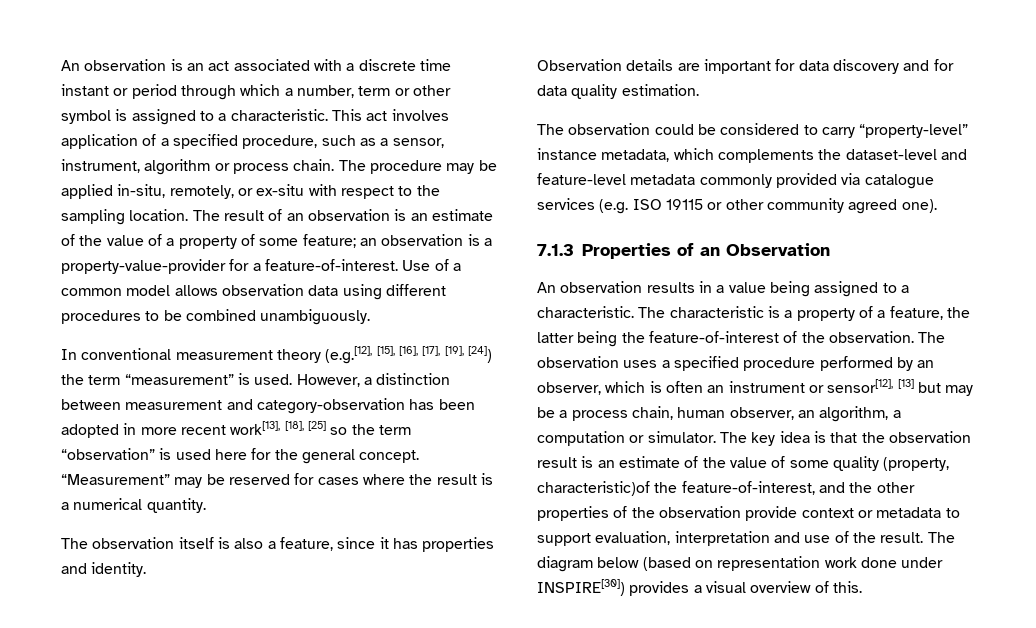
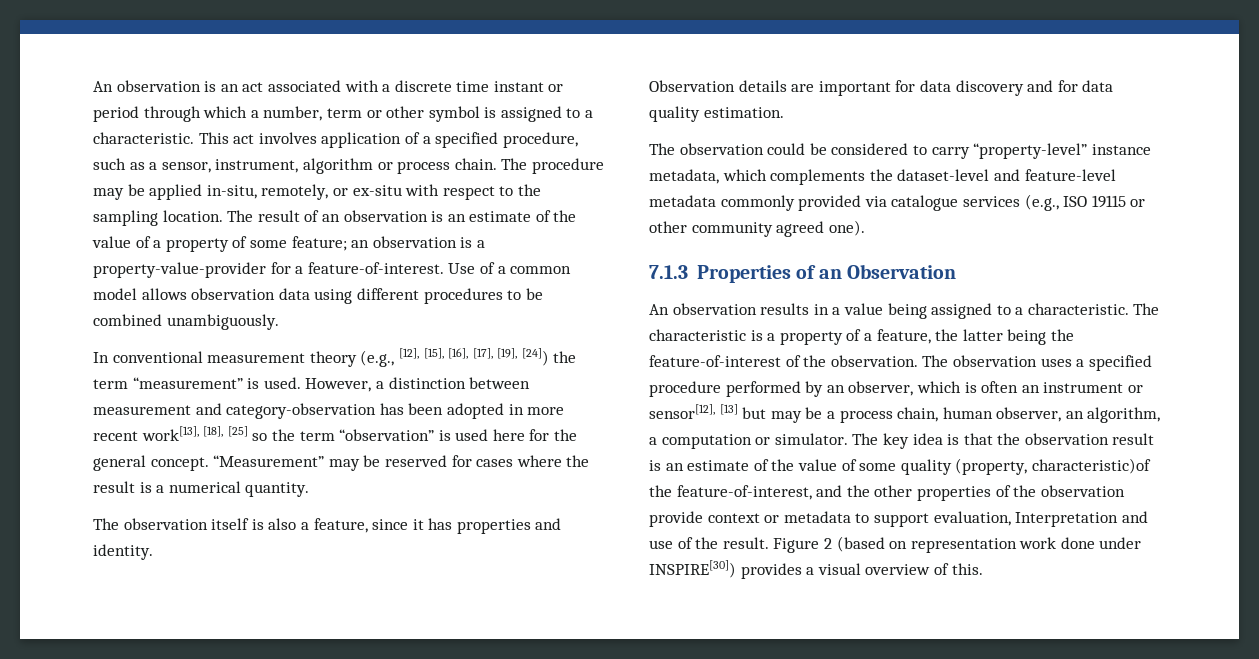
[325,346,373,364] (e.g.[12], -> [360,348,419,367] (e.g., [12],
[599,199,629,214] (e.g. -> [1024,194,1059,211] (e.g.,
[674,531,770,546] interpretation -> [1015,512,1119,527] Interpretation
[927,532,955,543] [537,556,640,572] The diagram below -> [773,538,832,553] Figure 2

